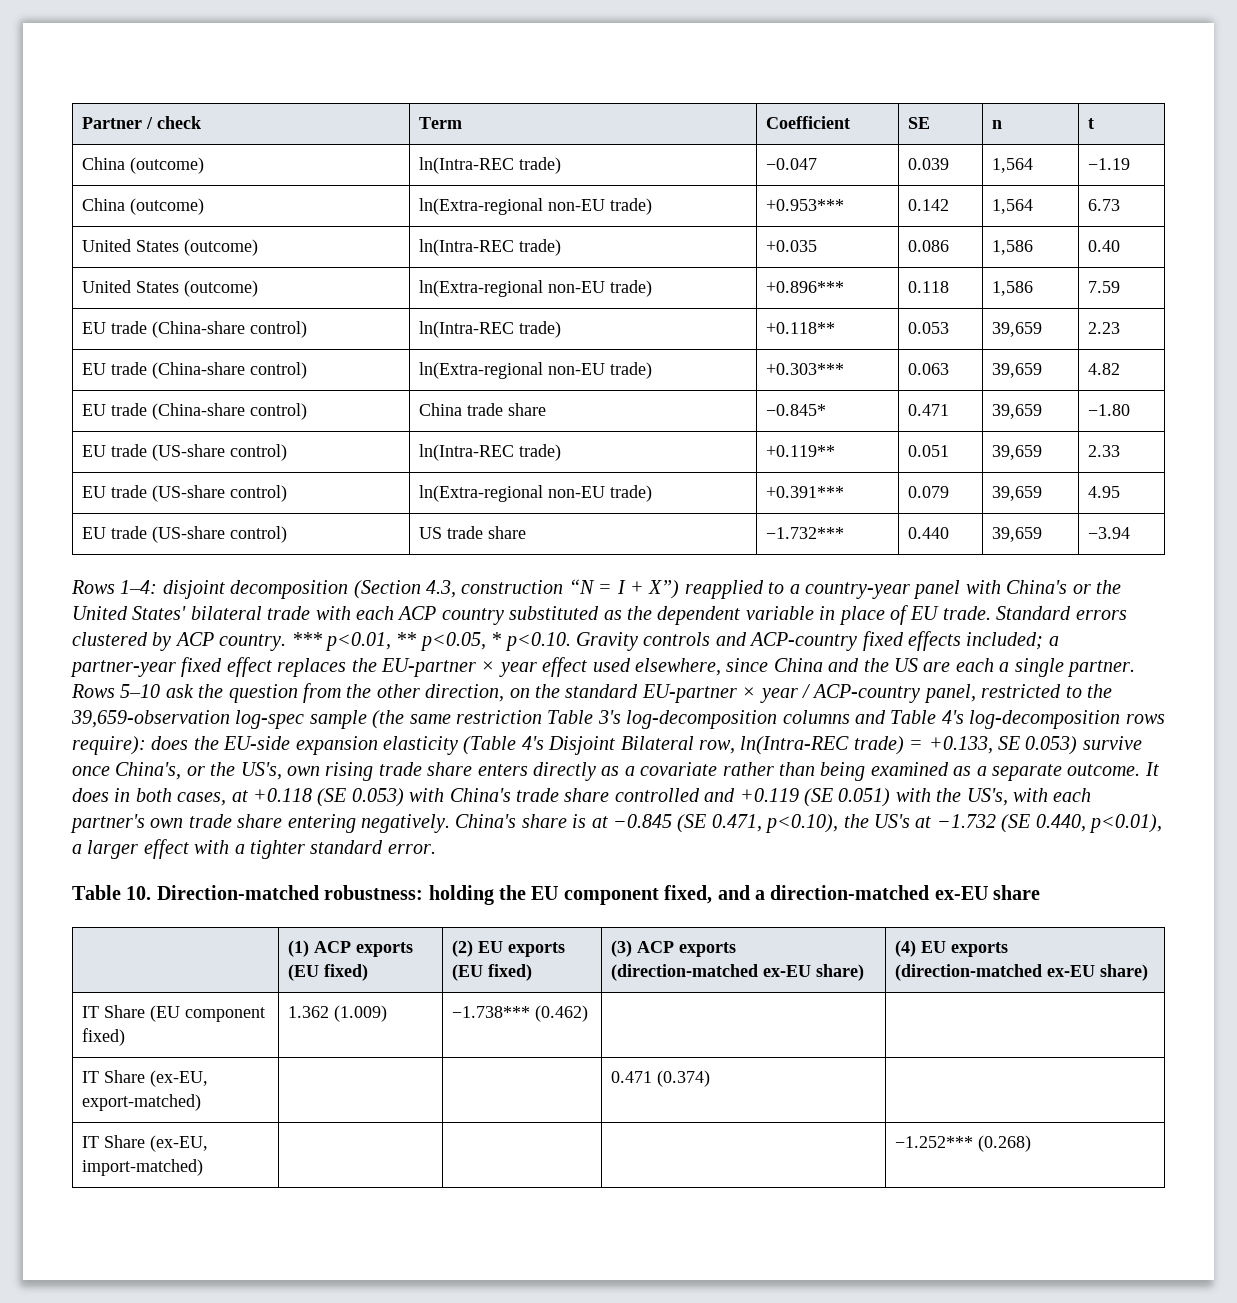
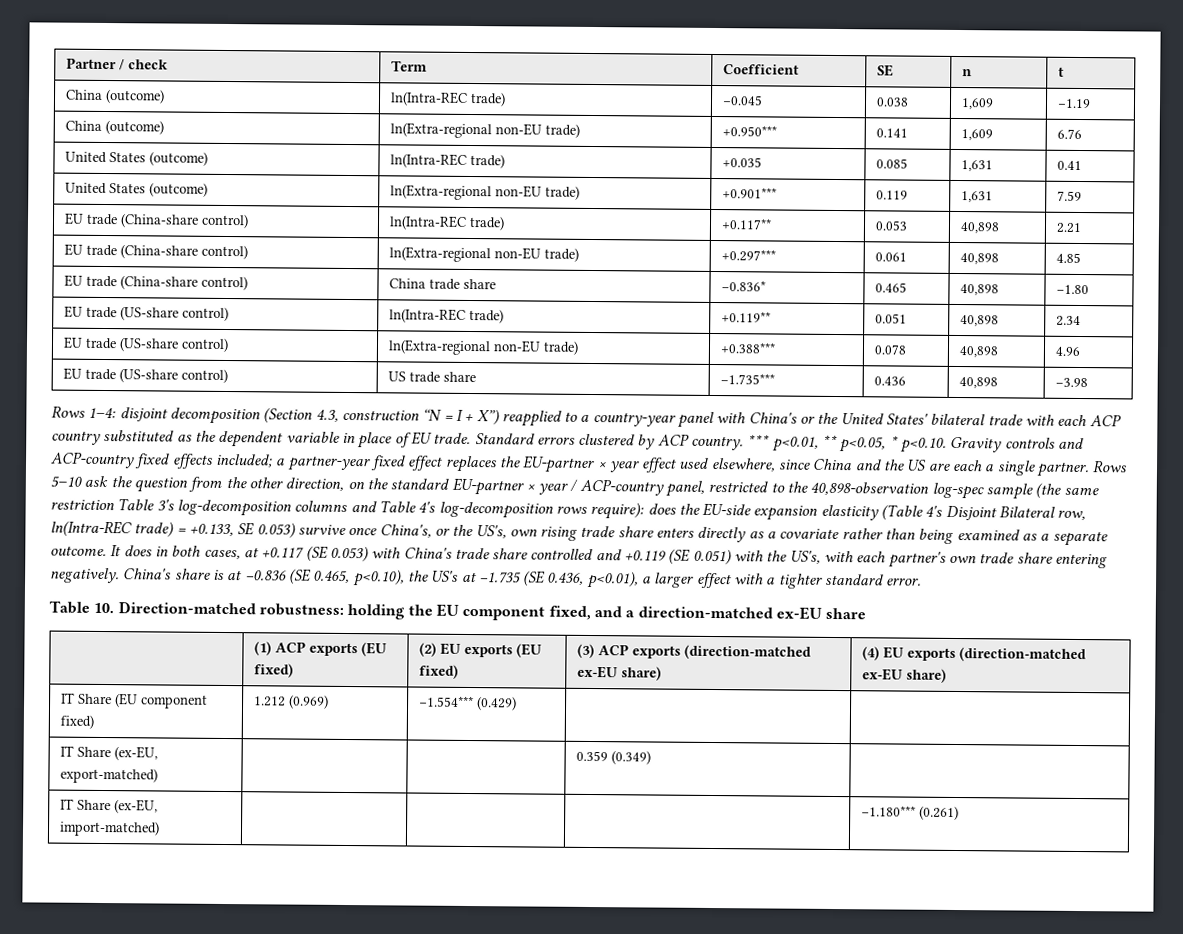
[766,158,818,170] [908,158,950,170] [992,158,1034,173] −0.047 | 0.039 | 1,564 -> [721,95,763,106] [875,97,909,107] [960,98,994,110] −0.045 | 0.038 | 1,609
[766,199,845,211] [908,199,950,211] [992,199,1034,214] [1088,199,1121,211] +0.953*** | 0.142 | 1,564 | 6.73 -> [721,125,777,137] [875,128,908,138] [960,129,993,141] [1056,128,1082,140] +0.950*** | 0.141 | 1,609 | 6.76
[908,240,950,252] [992,240,1034,255] [1088,240,1121,252] 0.086 | 1,586 | 0.40 -> [875,158,908,169] [960,160,993,172] [1056,160,1082,171] 0.085 | 1,631 | 0.41
[766,281,845,293] [908,281,950,293] [992,281,1034,296] +0.896*** | 0.118 | 1,586 -> [721,187,777,199] [875,190,908,200] [960,191,993,203] +0.901*** | 0.119 | 1,631
[766,322,836,334] +0.118** -> [720,218,772,230] +0.117**
[992,322,1043,337] [1088,322,1121,334] 39,659 | 2.23 -> [959,222,1000,234] [1055,222,1082,234] 40,898 | 2.21
[766,363,845,375] [908,363,950,375] [992,363,1043,378] [1088,363,1121,375] +0.303*** | 0.063 | 39,659 | 4.82 -> [720,249,776,262] [874,252,907,262] [959,253,999,265] [1055,252,1081,264] +0.297*** | 0.061 | 40,898 | 4.85
[766,404,827,416] [908,404,950,416] [992,404,1043,419] −0.845* | 0.471 | 39,659 -> [720,280,766,292] [874,282,907,293] [959,284,999,296] −0.836* | 0.465 | 40,898
[992,445,1043,460] [1088,445,1121,457] 39,659 | 2.33 -> [959,315,999,327] [1055,315,1081,327] 40,898 | 2.34
[766,486,845,498] [908,486,950,498] [992,486,1043,501] [1088,486,1121,498] +0.391*** | 0.079 | 39,659 | 4.95 -> [719,342,776,354] [873,344,907,355] [958,346,999,358] [1054,346,1081,357] +0.388*** | 0.078 | 40,898 | 4.96
[766,527,845,539] [908,527,950,539] [992,527,1043,542] [1088,527,1131,539] −1.732*** | 0.440 | 39,659 | −3.94 -> [719,373,775,385] [873,376,906,386] [958,377,998,389] [1054,377,1088,388] −1.735*** | 0.436 | 40,898 | −3.98
[71,710,230,728] 39,659-observation -> [810,481,930,496] 40,898-observation
[253,788,312,802] +0.118 -> [261,547,305,559] +0.117
[612,814,762,833] −0.845 (SE 0.471, -> [244,568,351,585] −0.836 (SE 0.465,
[936,814,1086,833] −1.732 (SE 0.440, -> [478,570,585,587] −1.735 (SE 0.436,
[288,1005,388,1022] [452,1005,589,1022] 1.362 (1.009) | −1.738*** (0.462) -> [253,694,329,709] [418,695,517,711] 1.212 (0.969) | −1.554*** (0.429)
[611,1070,711,1087] 0.471 (0.374) -> [575,750,651,765] 0.359 (0.349)
[895,1135,1032,1152] −1.252*** (0.268) -> [860,805,959,821] −1.180*** (0.261)

